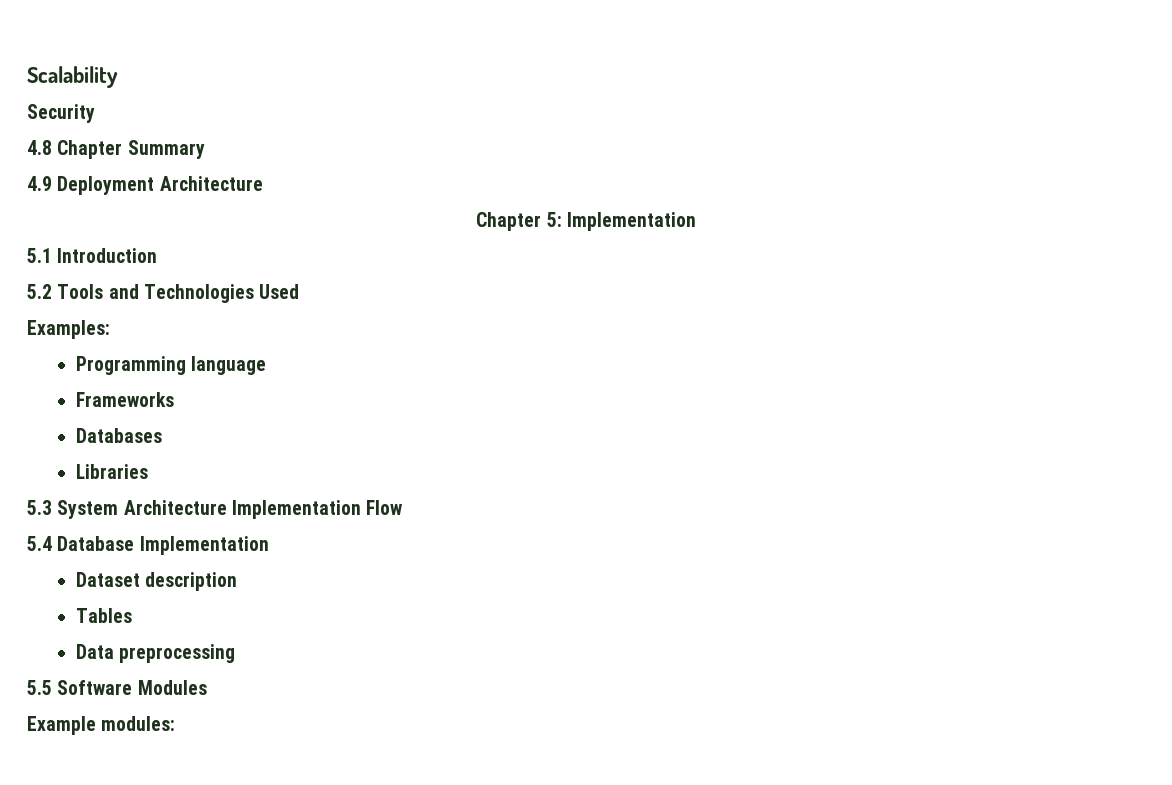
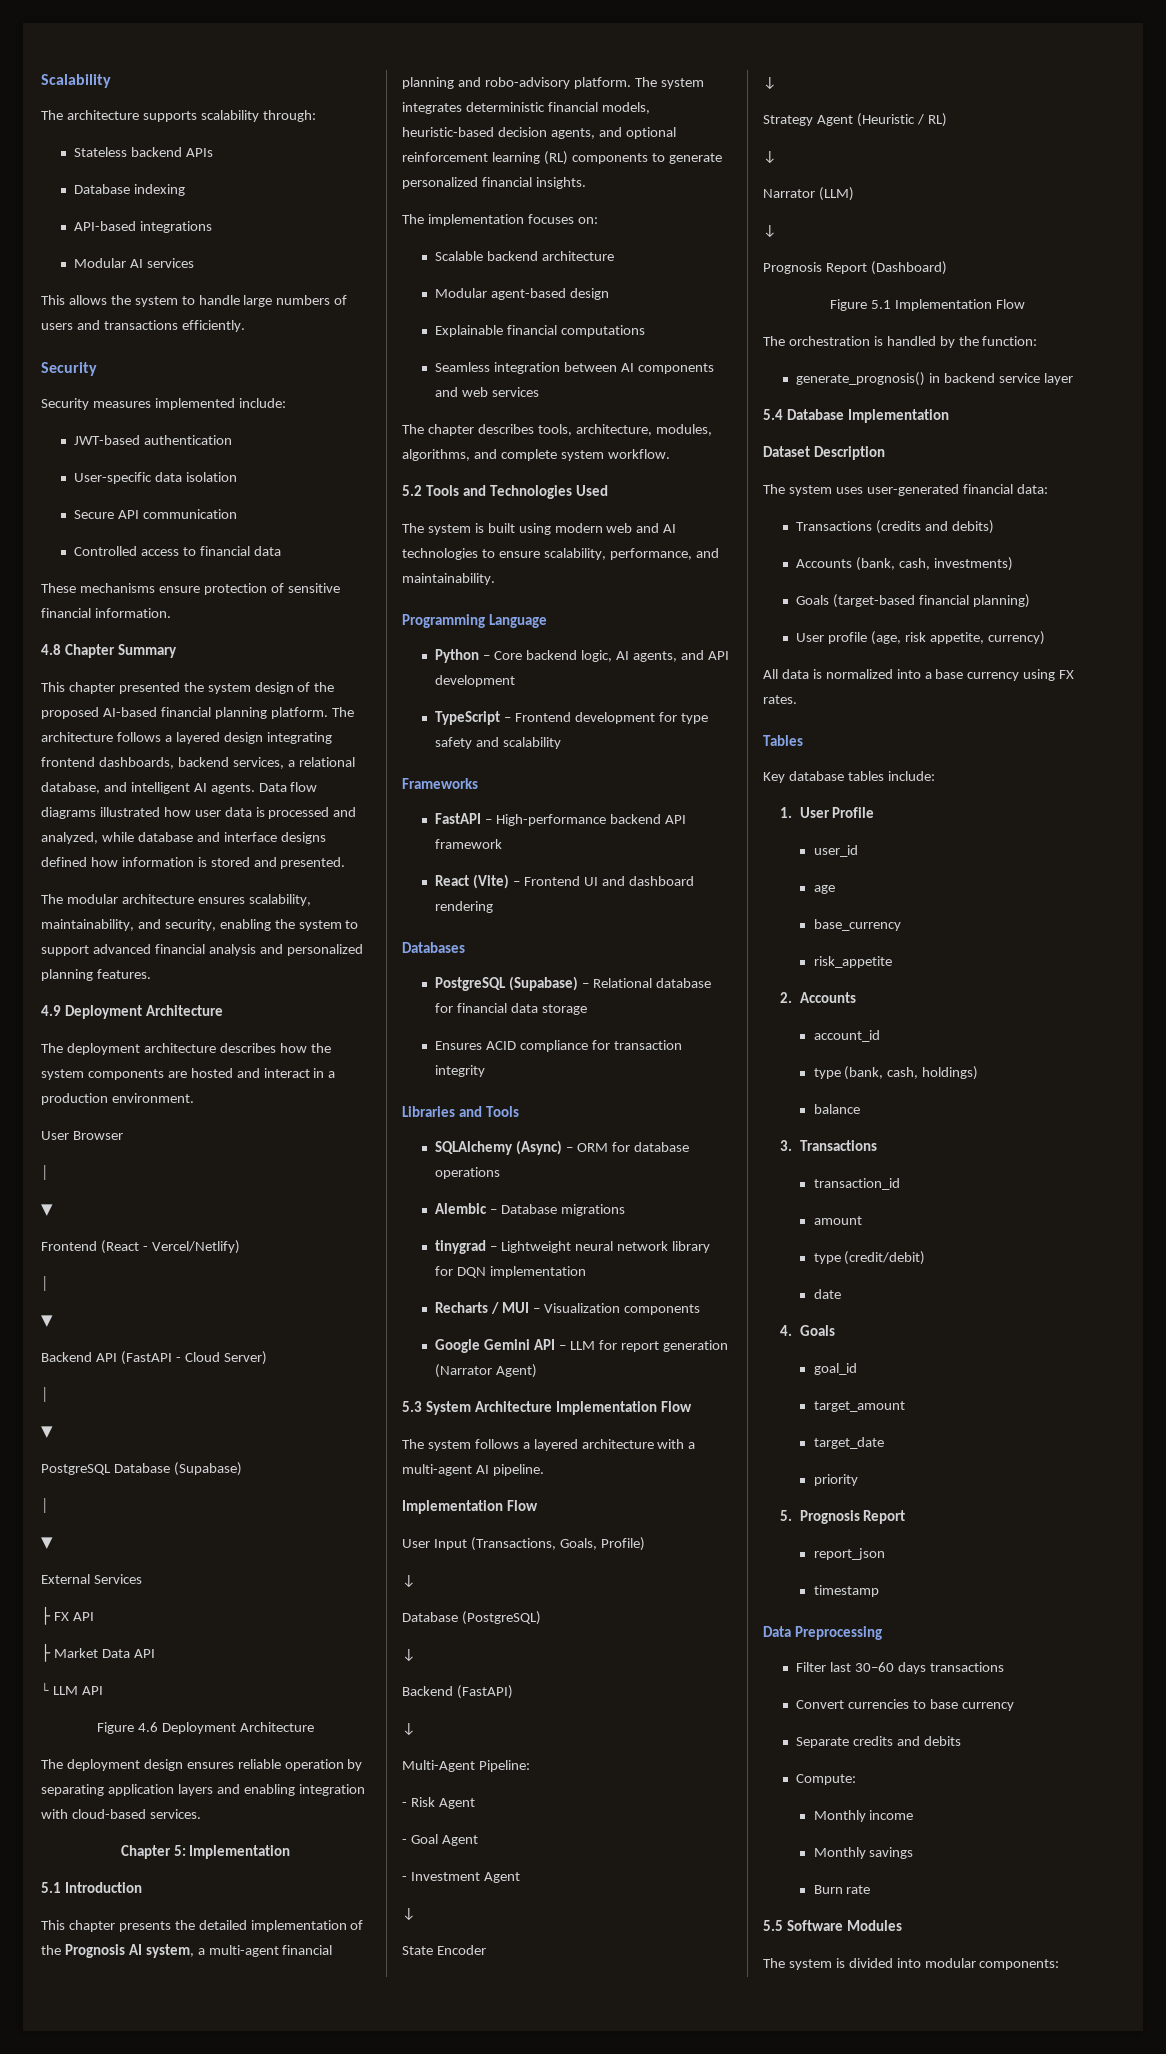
[27,104,95,123] [27,140,205,159] [27,176,263,195] Security // 4.8 Chapter Summary // 4.9 Deployment Architecture -> [41,110,316,122] [74,147,214,157] [74,184,186,196] [74,221,213,233] [74,258,195,268] [41,295,348,307] [41,320,245,332] [41,362,97,376] [41,398,286,410] [74,435,233,445] [74,472,238,484] [74,509,238,519] [74,546,281,556] [41,583,340,595] [41,608,171,618] [41,644,177,658] [41,682,335,694] [41,707,354,719] [41,732,332,744] [41,757,355,769] [41,782,318,794] [41,807,357,819] [41,832,326,844] [41,857,346,869] [41,894,311,906] [41,919,359,931] [41,944,363,956] [41,969,151,981] [41,1005,223,1019] [41,1043,331,1055] [41,1068,336,1080] [41,1093,194,1105] [41,1131,123,1140] [41,1165,49,1180] [41,1204,53,1216] [41,1240,240,1254] [41,1276,49,1291] [41,1315,53,1327] [41,1351,267,1365] [41,1387,49,1402] [41,1426,53,1438] [41,1462,242,1476] [41,1498,49,1513] [41,1537,53,1549] [41,1574,142,1584] [41,1606,94,1625] [41,1643,155,1662] [41,1682,103,1695] [97,1722,314,1734] [41,1759,363,1771] [41,1784,365,1796] [41,1809,201,1819] The architecture supports scalability through: // Stateless backend APIs // Database indexing // API-based integrations // Modular AI services // This allows the system to handle large numbers of users and transactions efficiently. // Security // Security measures implemented include: // JWT-based authentication // User-specific data isolation // Secure API communication // Controlled access to financial data // These mechanisms ensure protection of sensitive financial information. // 4.8 Chapter Summary // This chapter presented the system design of the proposed AI-based financial planning platform. The architecture follows a layered design integrating frontend dashboards, backend services, a relational database, and intelligent AI agents. Data flow diagrams illustrated how user data is processed and analyzed, while database and interface designs defined how information is stored and presented. // The modular architecture ensures scalability, maintainability, and security, enabling the system to support advanced financial analysis and personalized planning features. // 4.9 Deployment Architecture // The deployment architecture describes how the system components are hosted and interact in a production environment. // User Browser // │ // ▼ // Frontend (React - Vercel/Netlify) // │ // ▼ // Backend API (FastAPI - Cloud Server) // │ // ▼ // PostgreSQL Database (Supabase) // │ // ▼ // External Services // ├ FX API // ├ Market Data API // └ LLM API // Figure 4.6 Deployment Architecture // The deployment design ensures reliable operation by separating application layers and enabling integration with cloud-based services.
(158, 255) none -> [41,1920,364,1932] [41,1944,333,1958] [402,77,704,89] [402,102,650,114] [402,127,676,139] [402,151,722,165] [402,177,586,189] [402,214,598,226] [435,251,615,261] [435,288,610,300] [435,325,646,337] [435,362,714,374] [435,387,540,397] [402,424,712,436] [402,449,670,461] // This chapter presents the detailed implementation of the Prognosis AI system, a multi-agent financial planning and robo-advisory platform. The system integrates deterministic financial models, heuristic-based decision agents, and optional reinforcement learning (RL) components to generate personalized financial insights. // The implementation focuses on: // Scalable backend architecture // Modular agent-based design // Explainable financial computations // Seamless integration between AI components and web services // The chapter describes tools, architecture, modules, algorithms, and complete system workflow.
[27,320,110,339] [75,356,267,375] [75,392,174,407] [75,428,162,443] [75,464,148,479] Examples: // Programming language // Frameworks // Databases // Libraries -> [402,523,677,535] [402,548,719,560] [402,573,495,585] [402,614,548,628] [435,649,729,663] [435,675,516,687] [435,711,708,725] [435,737,562,749] [402,778,478,789] [435,813,686,826] [435,839,503,849] [435,874,694,889] [435,901,494,913] [402,942,465,953] [435,976,711,991] [435,1003,587,1015] [435,1040,682,1052] [435,1065,486,1077] [402,1106,520,1117] [435,1140,689,1155] [435,1167,501,1179] [435,1203,625,1216] [435,1240,710,1254] [435,1266,587,1278] [435,1302,700,1315] [435,1339,728,1353] [435,1364,538,1378] The system is built using modern web and AI technologies to ensure scalability, performance, and maintainability. // Programming Language // Python – Core backend logic, AI agents, and API development // TypeScript – Frontend development for type safety and scalability // Frameworks // FastAPI – High-performance backend API framework // React (Vite) – Frontend UI and dashboard rendering // Databases // PostgreSQL (Supabase) – Relational database for financial data storage // Ensures ACID compliance for transaction integrity // Libraries and Tools // SQLAlchemy (Async) – ORM for database operations // Alembic – Database migrations // tinygrad – Lightweight neural network library for DQN implementation // Recharts / MUI – Visualization components // Google Gemini API – LLM for report generation (Narrator Agent)
[27,536,269,555] [75,572,238,591] [75,608,132,623] [75,644,236,663] [27,680,207,695] [27,716,176,735] 5.4 Database Implementation // Dataset description // Tables // Data preprocessing // 5.5 Software Modules // Example modules: -> [402,1439,696,1451] [402,1464,544,1476] [402,1500,538,1514] [402,1537,645,1551] [402,1575,416,1588] [402,1611,541,1625] [402,1649,416,1662] [402,1685,513,1699] [402,1723,416,1736] [402,1760,530,1772] [402,1797,475,1809] [402,1834,478,1846] [402,1872,520,1883] [402,1908,416,1921] [402,1945,486,1955] [763,77,777,90] [763,113,947,127] [763,151,777,164] [763,187,854,201] [763,225,777,238] [763,261,947,275] [830,299,1025,311] [763,336,1038,348] [796,372,1073,386] [763,409,949,423] [763,446,885,460] [763,484,1048,496] [796,520,994,534] [796,557,1013,571] [796,594,1030,608] [796,631,1045,645] [763,669,1075,681] [763,695,797,704] [763,735,803,746] [763,771,935,783] [780,807,875,818] [813,845,858,857] [813,885,835,894] [813,919,901,931] [813,956,892,968] [780,992,856,1003] [813,1030,880,1042] [813,1066,979,1080] [813,1104,860,1114] [780,1140,877,1151] [813,1178,900,1190] [813,1216,862,1225] [813,1251,926,1265] [813,1289,841,1299] [780,1325,835,1336] [813,1363,857,1375] [813,1401,905,1412] [813,1437,884,1449] [813,1474,858,1486] [780,1510,906,1524] [813,1548,885,1560] [813,1585,879,1597] [763,1626,883,1640] [796,1662,1004,1674] [796,1699,1014,1711] [796,1736,961,1748] [796,1774,857,1785] [813,1810,914,1822] [813,1847,914,1859] [813,1885,871,1894] [763,1920,902,1931] [763,1958,1060,1970] The system follows a layered architecture with a multi-agent AI pipeline. // Implementation Flow // User Input (Transactions, Goals, Profile) // ↓ // Database (PostgreSQL) // ↓ // Backend (FastAPI) // ↓ // Multi-Agent Pipeline: // - Risk Agent // - Goal Agent // - Investment Agent // ↓ // State Encoder // ↓ // Strategy Agent (Heuristic / RL) // ↓ // Narrator (LLM) // ↓ // Prognosis Report (Dashboard) // Figure 5.1 Implementation Flow // The orchestration is handled by the function: // generate_prognosis() in backend service layer // 5.4 Database Implementation // Dataset Description // The system uses user-generated financial data: // Transactions (credits and debits) // Accounts (bank, cash, investments) // Goals (target-based financial planning) // User profile (age, risk appetite, currency) // All data is normalized into a base currency using FX rates. // Tables // Key database tables include: // 1. User Profile // user_id // age // base_currency // risk_appetite // 2. Accounts // account_id // type (bank, cash, holdings) // balance // 3. Transactions // transaction_id // amount // type (credit/debit) // date // 4. Goals // goal_id // target_amount // target_date // priority // 5. Prognosis Report // report_json // timestamp // Data Preprocessing // Filter last 30–60 days transactions // Convert currencies to base currency // Separate credits and debits // Compute: // Monthly income // Monthly savings // Burn rate // 5.5 Software Modules // The system is divided into modular components:

